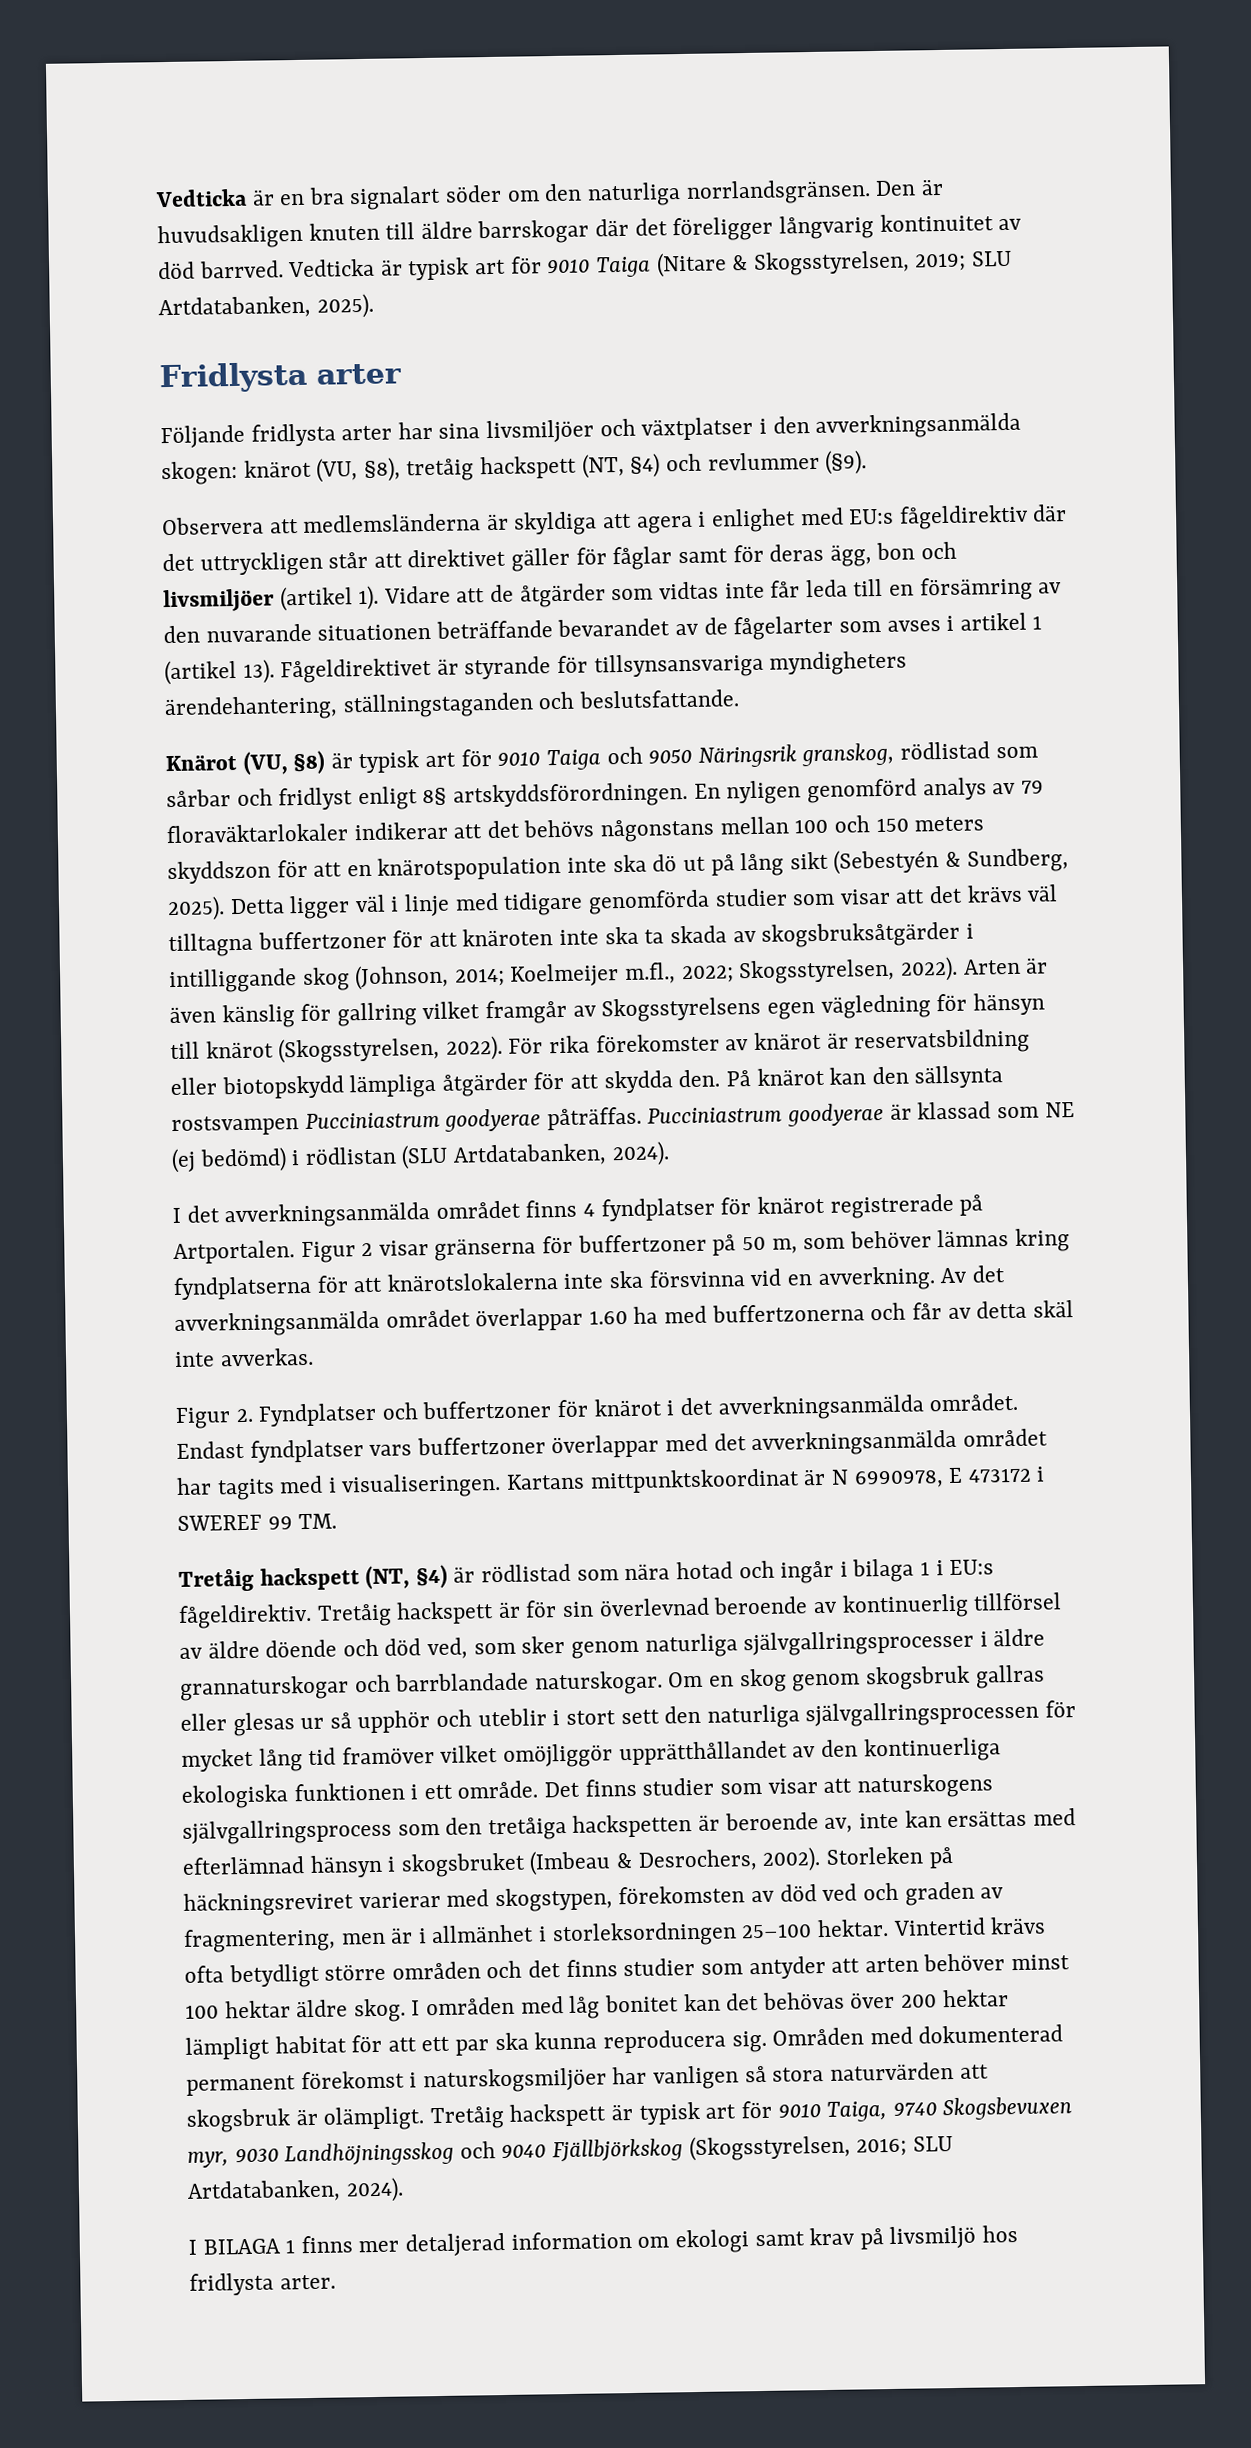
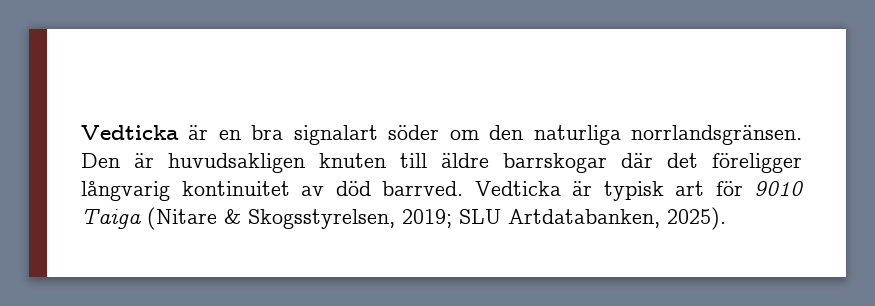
[159,361,402,394] [160,412,1022,449] [161,450,868,486] [161,504,1068,536] [162,541,957,577] [163,576,1063,613] [163,612,1043,644] [164,650,908,686] [164,689,739,722] [165,741,1038,775] [166,777,1044,811] [166,815,985,844] [167,848,1069,885] [167,884,1059,922] [168,921,974,958] [169,956,1049,994] [169,992,1045,1029] [170,1028,1031,1064] [170,1065,1004,1100] [171,1101,1075,1137] [171,1141,670,1174] [172,1193,984,1229] [173,1228,1070,1265] [173,1265,1005,1301] [174,1300,1074,1338] [174,1347,314,1368] [175,1392,1019,1430] [176,1428,1048,1463] [176,1466,1046,1501] [177,1513,338,1531] [178,1558,995,1592] [178,1592,1063,1629] [179,1628,1046,1660] [179,1664,1045,1701] [180,1700,1076,1737] [181,1737,1001,1772] [181,1773,993,1809] [182,1808,1076,1845] [182,1846,954,1878] [183,1881,1005,1917] [183,1916,1047,1953] [184,1953,1070,1989] [185,1989,1009,2023] [185,2024,1064,2061] [186,2062,989,2096] [186,2096,1073,2133] [187,2134,953,2168] [187,2177,404,2203] [188,2225,1018,2257] [189,2272,336,2296] // Fridlysta arter // Följande fridlysta arter har sina livsmiljöer och växtplatser i den avverkningsanmälda skogen: knärot (VU, §8), tretåig hackspett (NT, §4) och revlummer (§9). // Observera att medlemsländerna är skyldiga att agera i enlighet med EU:s fågeldirektiv där det uttryckligen står att direktivet gäller för fåglar samt för deras ägg, bon och livsmiljöer (artikel 1). Vidare att de åtgärder som vidtas inte får leda till en försämring av den nuvarande situationen beträffande bevarandet av de fågelarter som avses i artikel 1 (artikel 13). Fågeldirektivet är styrande för tillsynsansvariga myndigheters ärendehantering, ställningstaganden och beslutsfattande. // Knärot (VU, §8) är typisk art för 9010 Taiga och 9050 Näringsrik granskog, rödlistad som sårbar och fridlyst enligt 8§ artskyddsförordningen. En nyligen genomförd analys av 79 floraväktarlokaler indikerar att det behövs någonstans mellan 100 och 150 meters skyddszon för att en knärotspopulation inte ska dö ut på lång sikt (Sebestyén & Sundberg, 2025). Detta ligger väl i linje med tidigare genomförda studier som visar att det krävs väl tilltagna buffertzoner för att knäroten inte ska ta skada av skogsbruksåtgärder i intilliggande skog (Johnson, 2014; Koelmeijer m.fl., 2022; Skogsstyrelsen, 2022). Arten är även känslig för gallring vilket framgår av Skogsstyrelsens egen vägledning för hänsyn till knärot (Skogsstyrelsen, 2022). För rika förekomster av knärot är reservatsbildning eller biotopskydd lämpliga åtgärder för att skydda den. På knärot kan den sällsynta rostsvampen Pucciniastrum goodyerae påträffas. Pucciniastrum goodyerae är klassad som NE (ej bedömd) i rödlistan (SLU Artdatabanken, 2024). // I det avverkningsanmälda området finns 4 fyndplatser för knärot registrerade på Artportalen. Figur 2 visar gränserna för buffertzoner på 50 m, som behöver lämnas kring fyndplatserna för att knärotslokalerna inte ska försvinna vid en avverkning. Av det avverkningsanmälda området överlappar 1.60 ha med buffertzonerna och får av detta skäl inte avverkas. // Figur 2. Fyndplatser och buffertzoner för knärot i det avverkningsanmälda området. Endast fyndplatser vars buffertzoner överlappar med det avverkningsanmälda området har tagits med i visualiseringen. Kartans mittpunktskoordinat är N 6990978, E 473172 i SWEREF 99 TM. // Tretåig hackspett (NT, §4) är rödlistad som nära hotad och ingår i bilaga 1 i EU:s fågeldirektiv. Tretåig hackspett är för sin överlevnad beroende av kontinuerlig tillförsel av äldre döende och död ved, som sker genom naturliga självgallringsprocesser i äldre grannaturskogar och barrblandade naturskogar. Om en skog genom skogsbruk gallras eller glesas ur så upphör och uteblir i stort sett den naturliga självgallringsprocessen för mycket lång tid framöver vilket omöjliggör upprätthållandet av den kontinuerliga ekologiska funktionen i ett område. Det finns studier som visar att naturskogens självgallringsprocess som den tretåiga hackspetten är beroende av, inte kan ersättas med efterlämnad hänsyn i skogsbruket (Imbeau & Desrochers, 2002). Storleken på häckningsreviret varierar med skogstypen, förekomsten av död ved och graden av fragmentering, men är i allmänhet i storleksordningen 25–100 hektar. Vintertid krävs ofta betydligt större områden och det finns studier som antyder att arten behöver minst 100 hektar äldre skog. I områden med låg bonitet kan det behövas över 200 hektar lämpligt habitat för att ett par ska kunna reproducera sig. Områden med dokumenterad permanent förekomst i naturskogsmiljöer har vanligen så stora naturvärden att skogsbruk är olämpligt. Tretåig hackspett är typisk art för 9010 Taiga, 9740 Skogsbevuxen myr, 9030 Landhöjningsskog och 9040 Fjällbjörkskog (Skogsstyrelsen, 2016; SLU Artdatabanken, 2024). // I BILAGA 1 finns mer detaljerad information om ekologi samt krav på livsmiljö hos fridlysta arter. -> (726, 218) none

